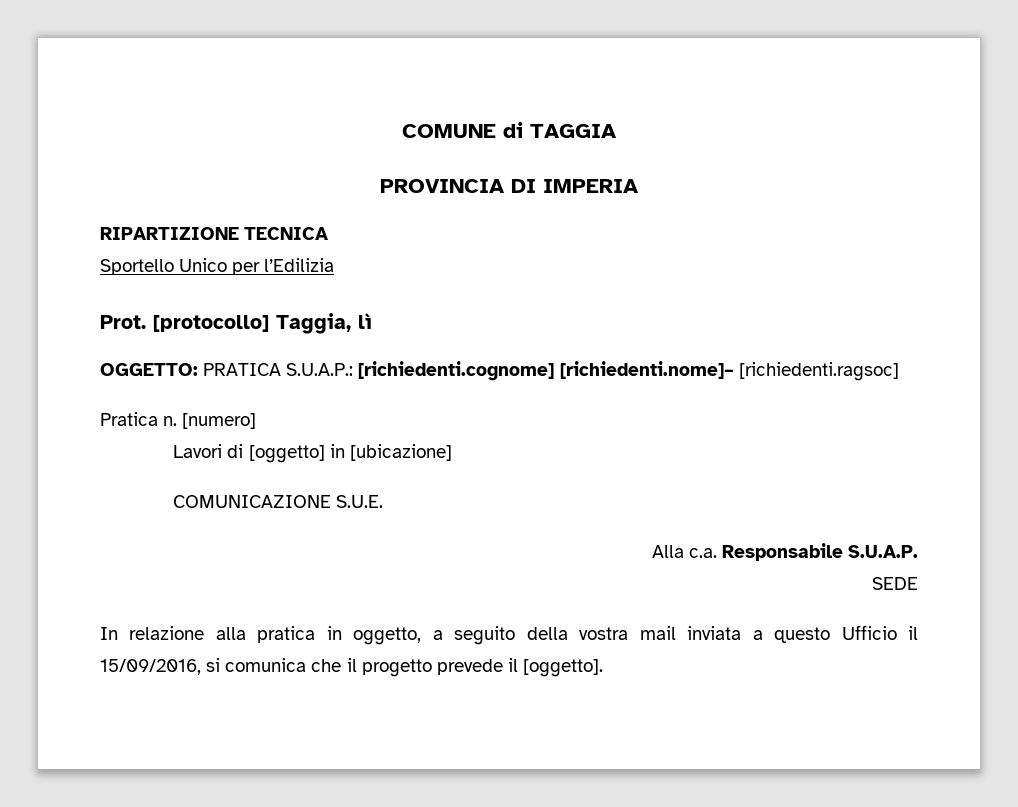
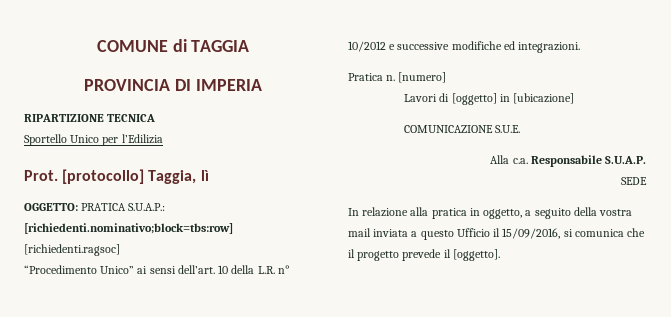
[358,361,734,381] [richiedenti.cognome] [richiedenti.nome]– -> [24,223,233,234] [richiedenti.nominativo;block=tbs:row]
(899, 371) none -> [24,265,290,274] [348,41,581,53] // “Procedimento Unico” ai sensi dell’art. 10 della L.R. n° 10/2012 e successive modifiche ed integrazioni.

